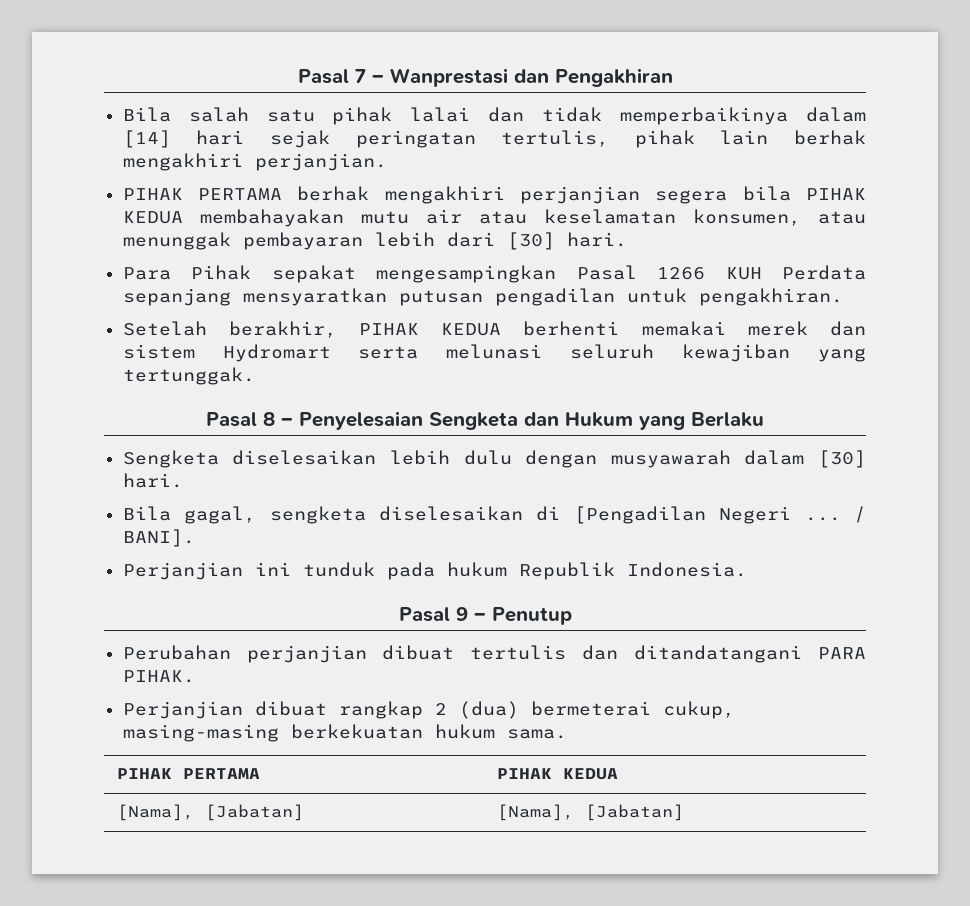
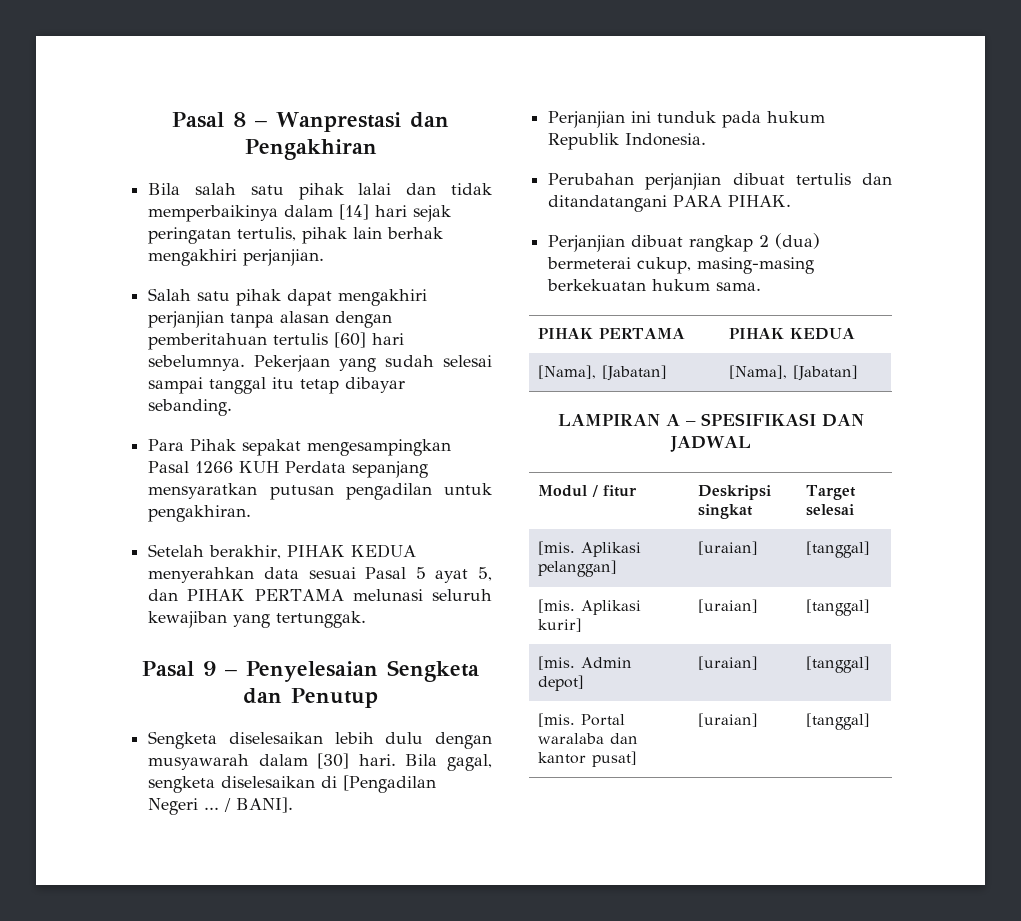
[297,69,366,84] Pasal 7 -> [172,112,246,128] Pasal 8
[122,186,866,204] [122,209,866,227] [122,232,627,250] PIHAK PERTAMA berhak mengakhiri perjanjian segera bila PIHAK KEDUA membahayakan mutu air atau keselamatan konsumen, atau menunggak pembayaran lebih dari [30] hari. -> [148,288,428,306] [148,311,393,328] [148,332,405,350] [148,355,492,372] [148,377,406,394] [148,399,233,416] Salah satu pihak dapat mengakhiri perjanjian tanpa alasan dengan pemberitahuan tertulis [60] hari sebelumnya. Pekerjaan yang sudah selesai sampai tanggal itu tetap dibayar sebanding.
[523,321,866,336] [122,344,419,362] berhenti memakai merek dan sistem Hydromart serta -> [148,567,492,583] [148,589,344,601] menyerahkan data sesuai Pasal 5 ayat 5, dan PIHAK PERTAMA
[263,412,275,426] 8 -> [202,661,216,676] 9
[565,412,764,430] Hukum yang Berlaku -> [291,688,379,708] Penutup
(183, 480) // -> (396, 760) none
[398,607,572,625] // Pasal 9 – Penutup -> (707, 139) none
(684, 812) none -> [557,413,864,427] [669,436,751,452] [537,485,637,497] [697,485,771,500] [697,504,753,519] [805,485,856,500] [805,504,854,516] [537,541,641,557] [537,560,617,577] [697,541,758,555] [805,541,870,558] [537,599,641,615] [537,618,582,632] [697,599,758,613] [805,599,870,616] [537,656,632,670] [537,675,584,691] [697,656,758,670] [805,656,870,673] [537,713,625,727] [537,733,638,744] [537,751,637,767] [697,713,758,727] [805,713,870,730] // LAMPIRAN A – SPESIFIKASI DAN JADWAL // Modul / fitur | Deskripsi singkat | Target selesai // [mis. Aplikasi pelanggan] | [uraian] | [tanggal] // [mis. Aplikasi kurir] | [uraian] | [tanggal] // [mis. Admin depot] | [uraian] | [tanggal] // [mis. Portal waralaba dan kantor pusat] | [uraian] | [tanggal]

